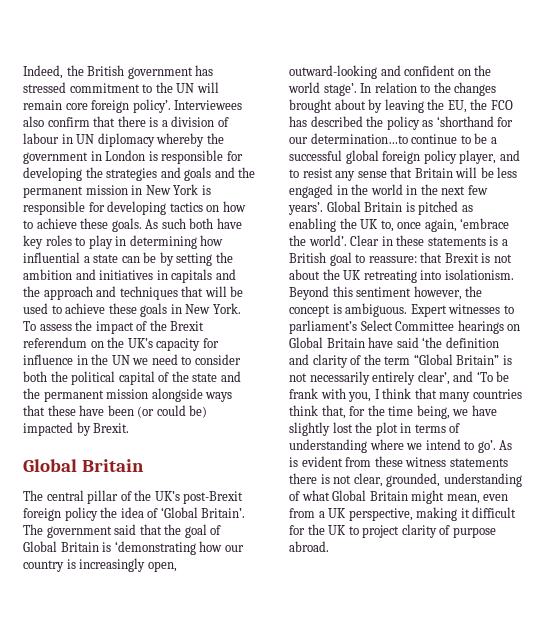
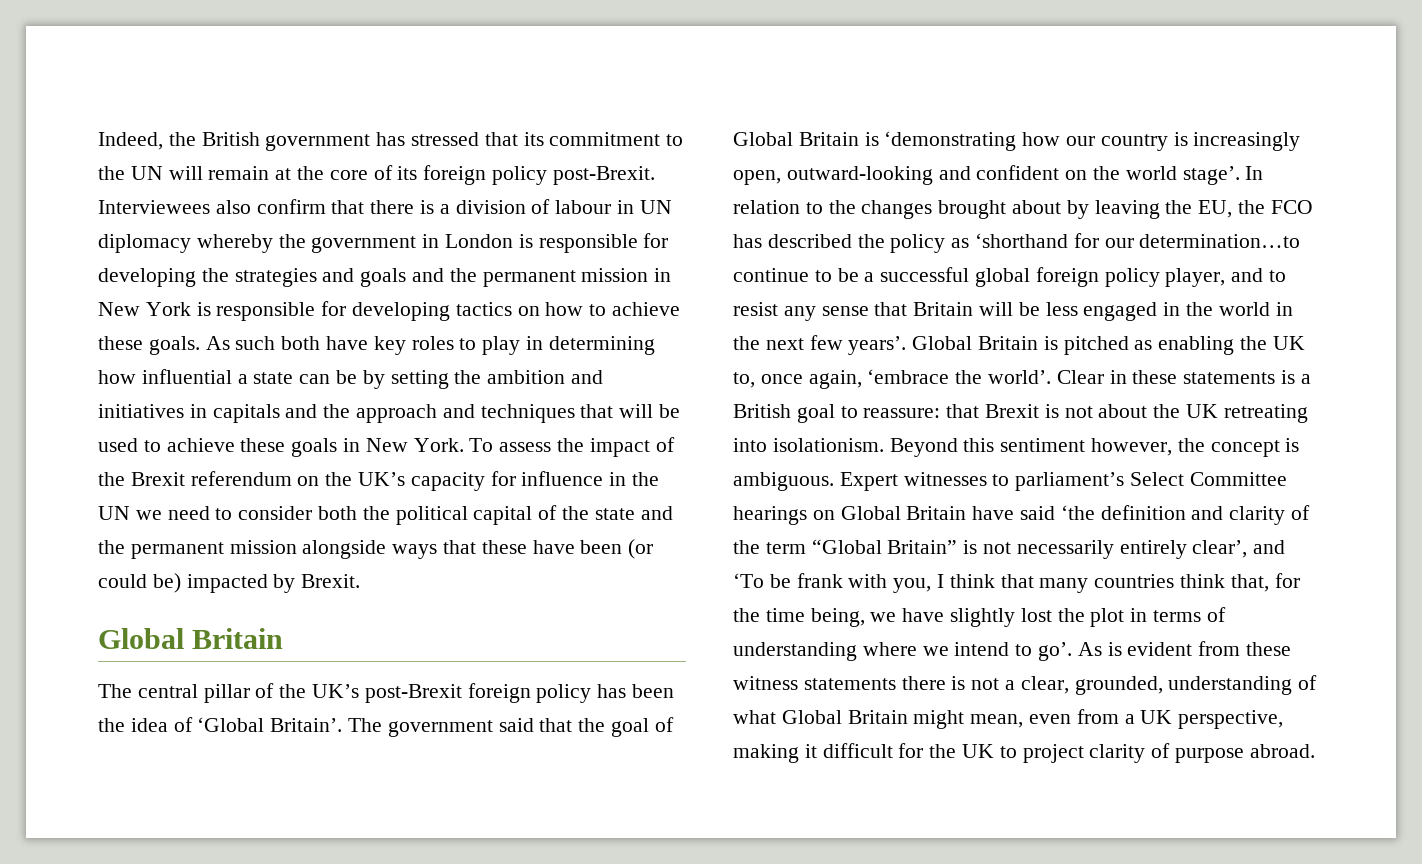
(66, 87) none -> [484,132,544,146] that its
[65,99,171,113] core foreign policy’. -> [275,165,655,185] at the core of its foreign policy post-Brexit.
(98, 514) none -> [597,684,675,698] has been
(352, 479) none -> [1005,680,1016,690] a

